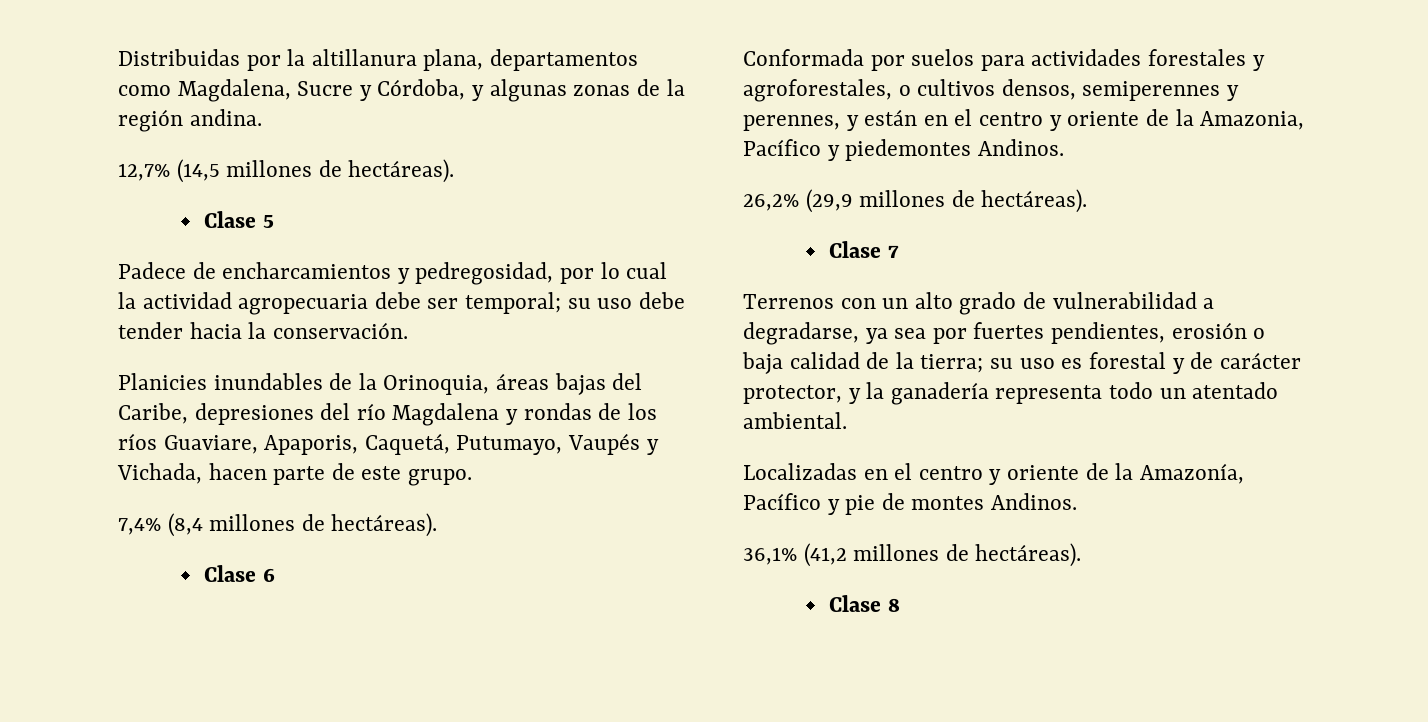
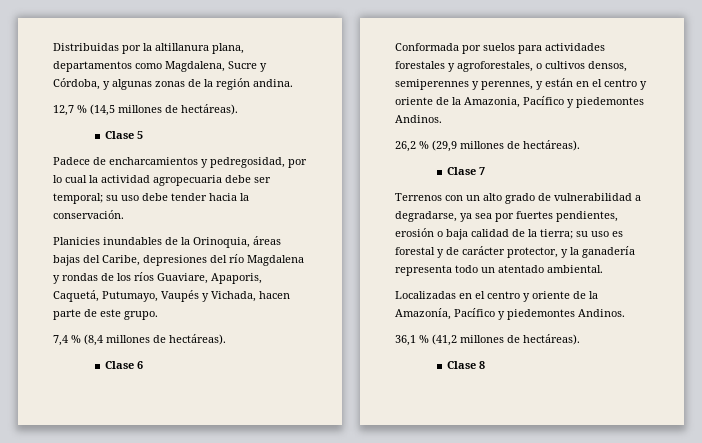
[118,163,170,181] 12,7% -> [53,105,87,116] 12,7 %
[118,518,161,535] 7,4% -> [53,335,81,346] 7,4 %
[743,194,799,211] 26,2% -> [395,141,429,152] 26,2 %
[845,493,1078,515] [743,547,797,565] pie de montes Andinos. // 36,1% -> [507,309,625,320] [395,335,429,346] piedemontes Andinos. // 36,1 %

